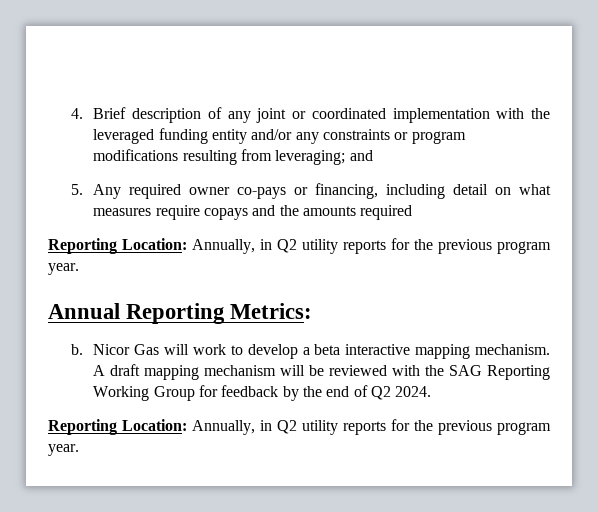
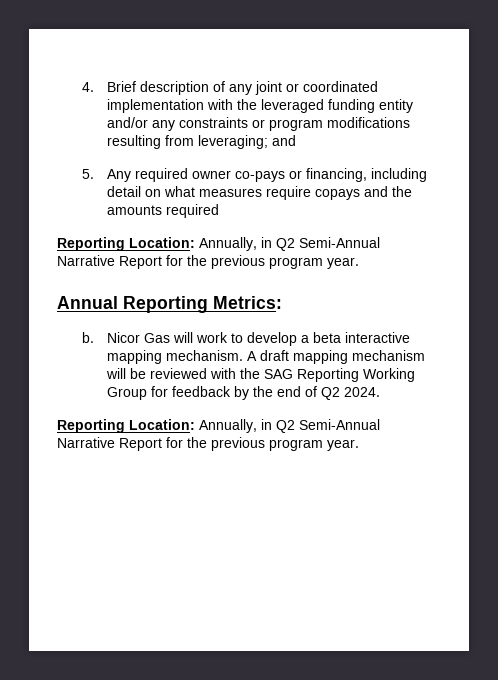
[302,239,386,254] utility reports -> [299,237,380,248] [57,255,162,269] Semi-Annual Narrative Report
[302,420,386,435] utility reports -> [299,419,380,430] [57,437,162,451] Semi-Annual Narrative Report

